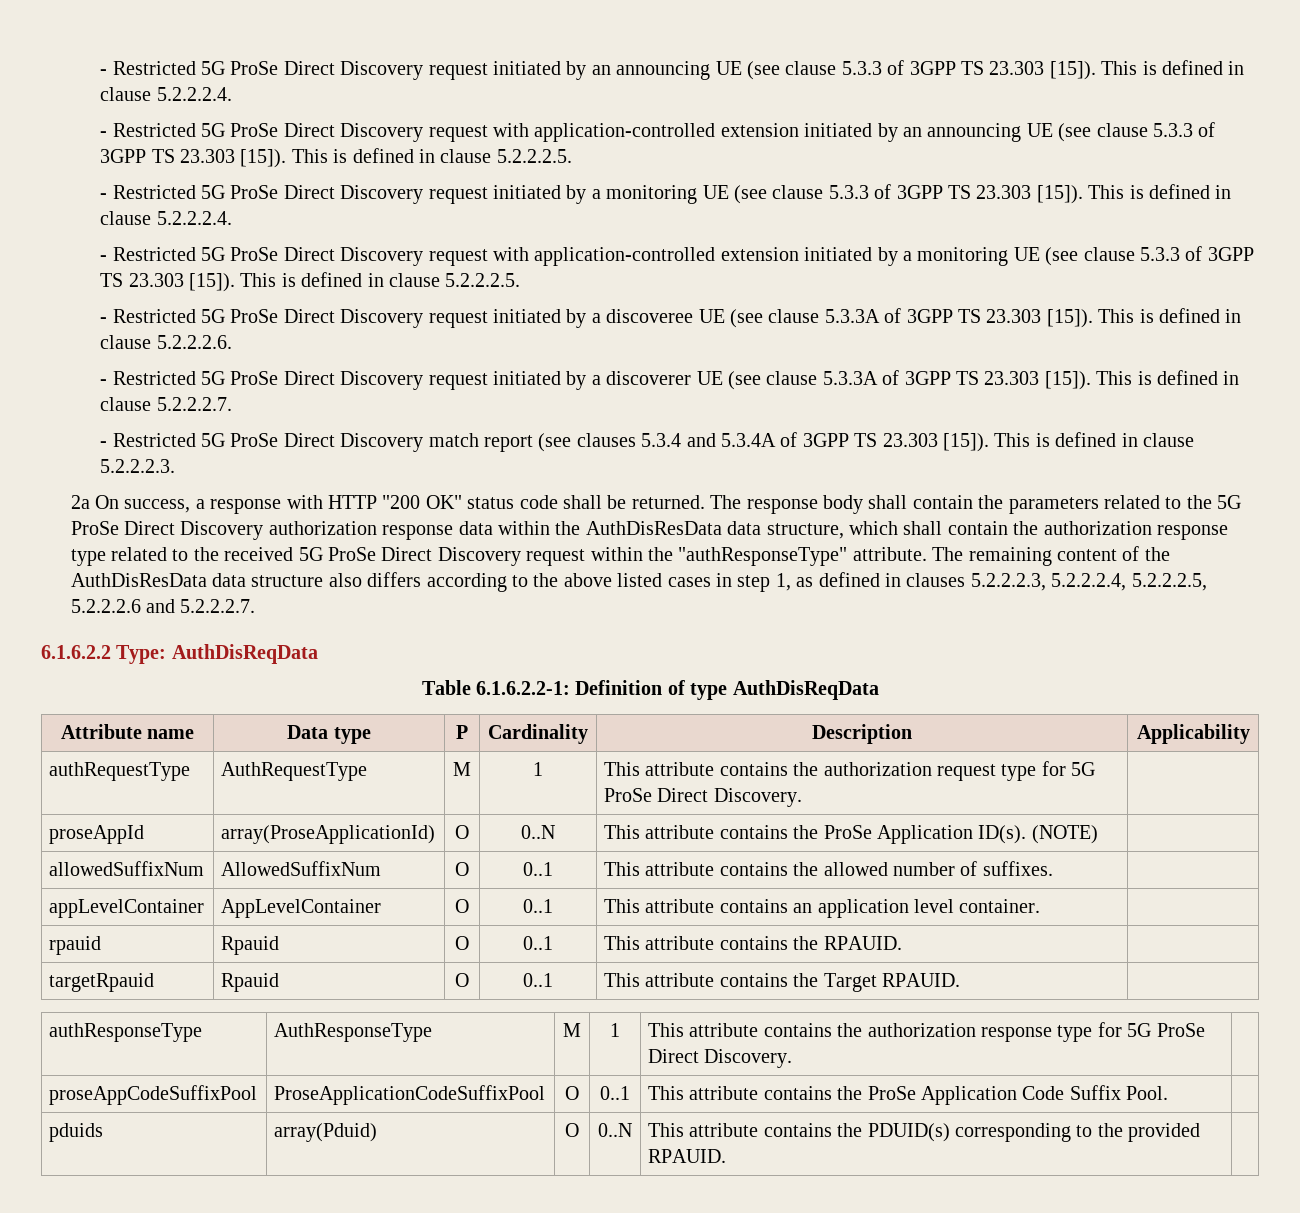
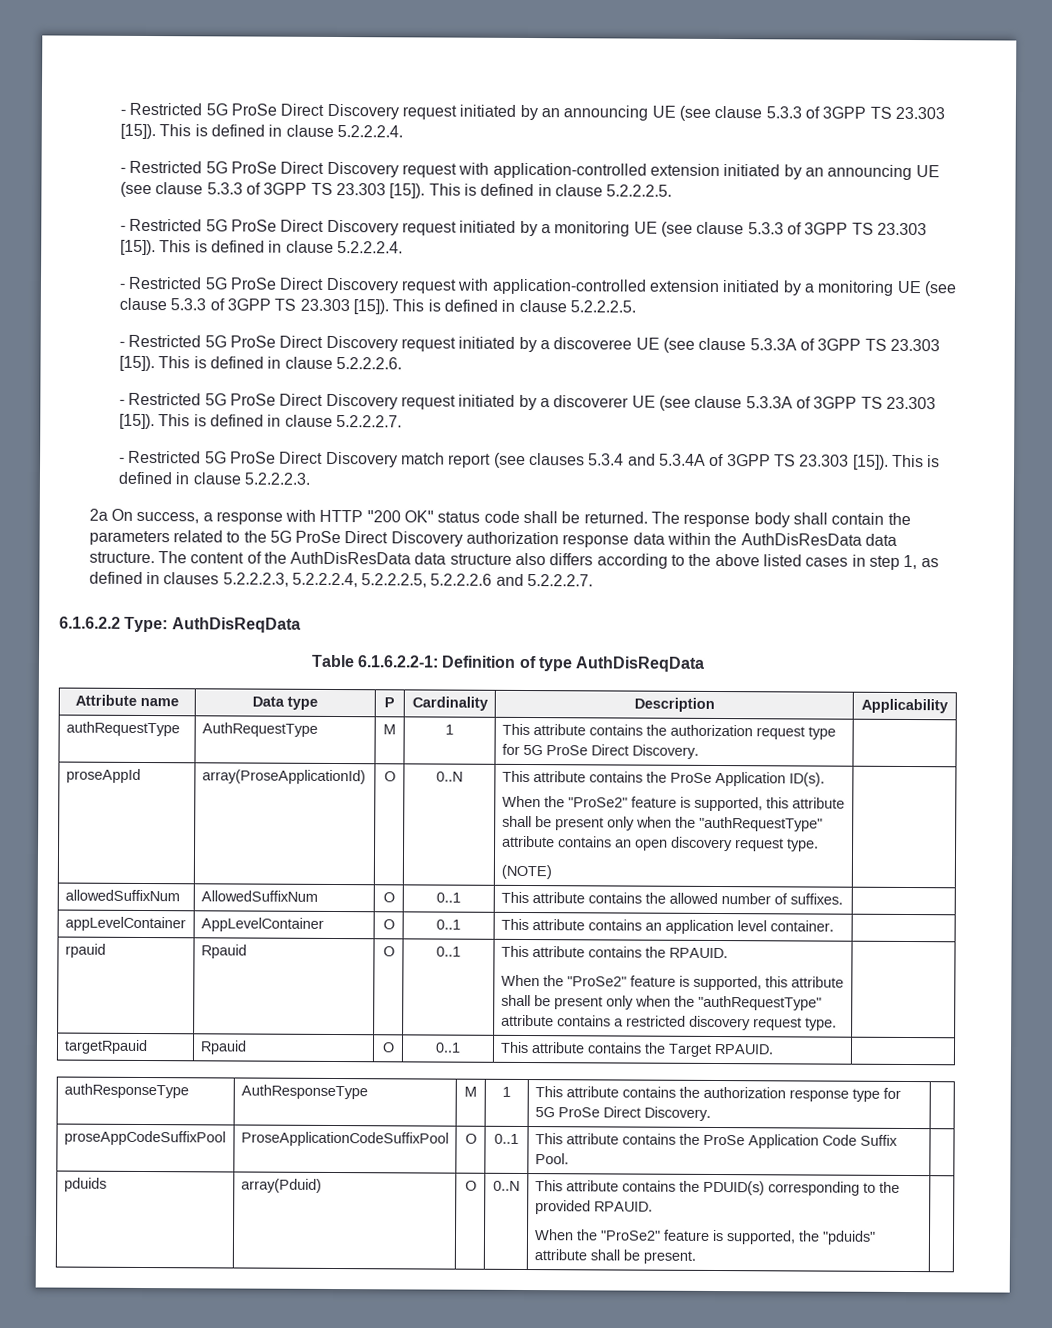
[766,521,1228,540] [70,547,1052,566] structure, which shall contain the authorization response type related to the received 5G ProSe Direct Discovery request within the "authResponseType" attribute. The remaining -> [88,551,187,564] structure. The
(1027, 834) none -> [501,795,845,812] [501,815,823,832] [501,835,819,852] // When the "ProSe2" feature is supported, this attribute shall be present only when the "authRequestType" attribute contains an open discovery request type. //
(902, 943) none -> [500,974,844,991] [500,994,822,1011] [500,1014,837,1031] // When the "ProSe2" feature is supported, this attribute shall be present only when the "authRequestType" attribute contains a restricted discovery request type.
(727, 1156) none -> [533,1229,876,1245] [533,1249,696,1264] // When the "ProSe2" feature is supported, the "pduids" attribute shall be present.

